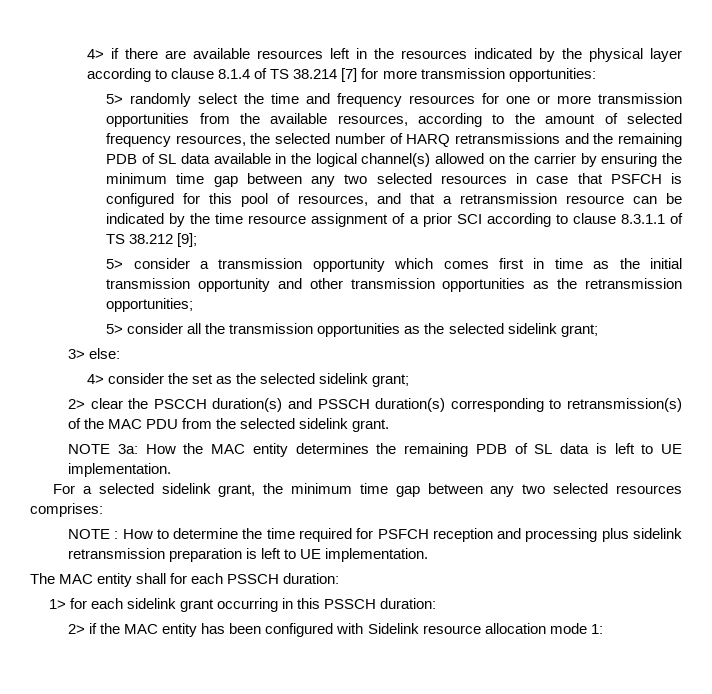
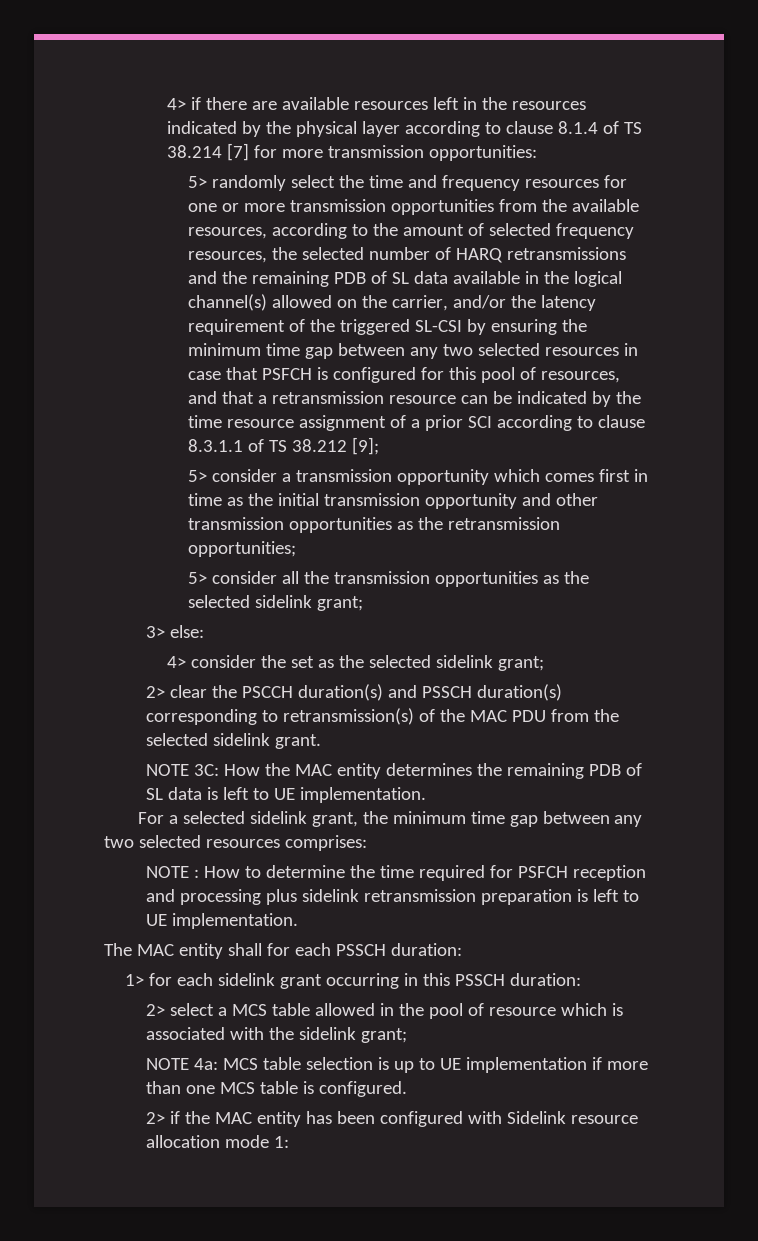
[534,153,577,164] carrier -> [392,295,597,311] [188,319,463,335] carrier, and/or the latency requirement of the triggered SL-CSI
[117,444,138,454] 3a: -> [194,764,220,776] 3C:
(437, 603) none -> [146,1003,624,1019] [146,1027,408,1043] [146,1057,649,1073] [146,1081,408,1097] // 2> select a MCS table allowed in the pool of resource which is associated with the sidelink grant; // NOTE 4a: MCS table selection is up to UE implementation if more than one MCS table is configured.

